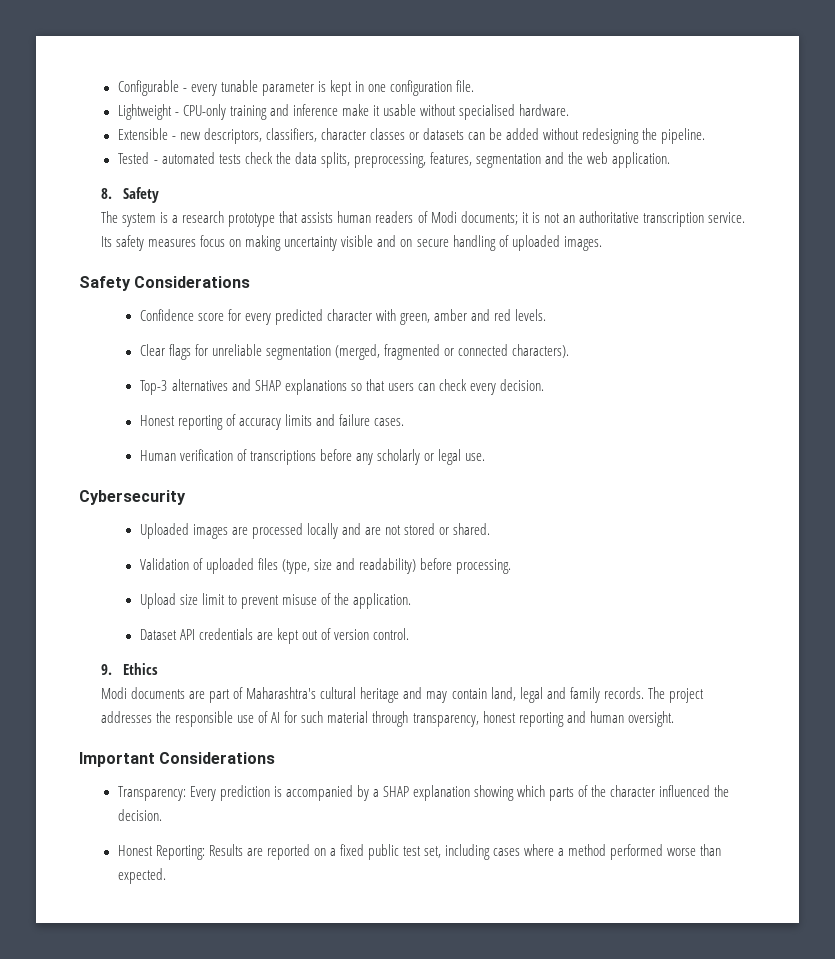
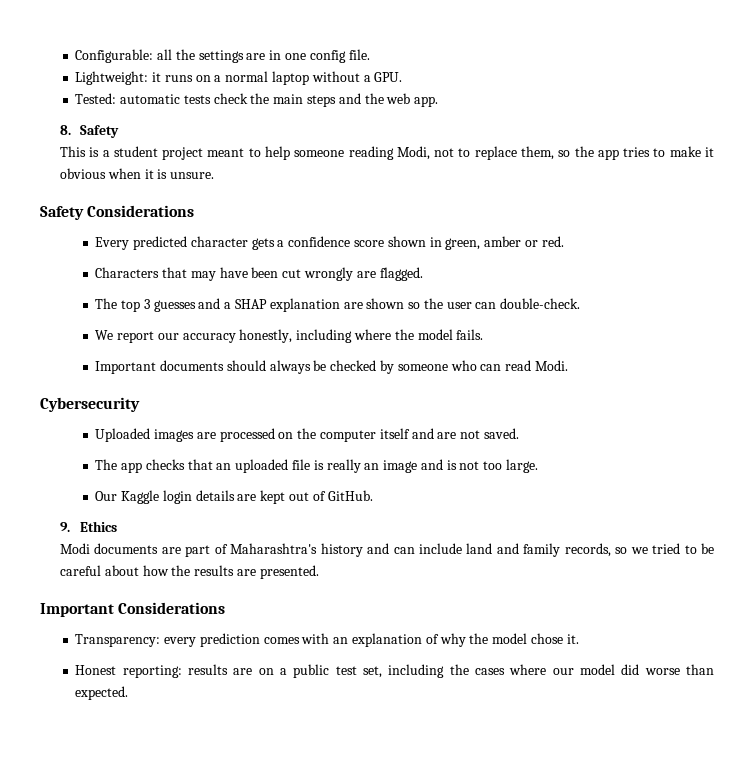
[117,80,352,96] Configurable - every tunable parameter is kept -> [75,49,266,63] Configurable: all the settings are
[389,80,452,96] configuration -> [309,50,346,63] config
[117,104,570,120] [117,128,706,144] [117,152,541,168] Lightweight - CPU-only training and inference make it usable without specialised hardware. // Extensible - new descriptors, classifiers, character classes or datasets can be added without redesigning the pipeline. // Tested - automated tests check the data splits, preprocessing, features, segmentation -> [75,71,403,85] [75,93,337,107] Lightweight: it runs on a normal laptop without a GPU. // Tested: automatic tests check the main steps
[612,152,671,168] application. -> [414,96,439,107] app.
[100,211,745,227] [100,235,602,251] [79,276,251,291] [139,309,547,325] [139,344,569,360] [139,379,545,395] [139,414,404,430] [139,449,485,465] The system is a research prototype that assists human readers of Modi documents; it is not an authoritative transcription service. Its safety measures focus on making uncertainty visible and on secure handling of uploaded images. // Safety Considerations // Confidence score for every predicted character with green, amber and red levels. // Clear flags for unreliable segmentation (merged, fragmented or connected characters). // Top-3 alternatives and SHAP explanations so that users can check every decision. // Honest reporting of accuracy limits and failure cases. // Human verification of transcriptions before any scholarly or legal use. -> [59,146,714,160] [59,168,215,179] [40,205,195,220] [95,236,564,250] [95,267,423,281] [95,298,581,312] [95,329,484,343] [95,360,568,374] This is a student project meant to help someone reading Modi, not to replace them, so the app tries to make it obvious when it is unsure. // Safety Considerations // Every predicted character gets a confidence score shown in green, amber or red. // Characters that may have been cut wrongly are flagged. // The top 3 guesses and a SHAP explanation are shown so the user can double-check. // We report our accuracy honestly, including where the model fails. // Important documents should always be checked by someone who can read Modi.
[306,523,490,539] [139,558,511,574] [139,593,411,609] [139,628,253,640] locally and are not stored or shared. // Validation of uploaded files (type, size and readability) before processing. // Upload size limit to prevent misuse of the application. // Dataset API credentials -> [278,428,519,442] [95,459,539,473] [95,490,235,504] on the computer itself and are not saved. // The app checks that an uploaded file is really an image and is not too large. // Our Kaggle login details
[333,628,409,640] version control. -> [327,490,373,501] GitHub.
[320,687,704,703] [100,711,674,727] [79,752,276,767] [117,785,730,801] [117,809,162,821] [117,844,364,860] cultural heritage and may contain land, legal and family records. The project addresses the responsible use of AI for such material through transparency, honest reporting and human oversight. // Important Considerations // Transparency: Every prediction is accompanied by a SHAP explanation showing which parts of the character influenced the decision. // Honest Reporting: Results are reported on a fixed -> [320,543,714,557] [59,565,319,579] [40,602,226,617] [75,633,579,647] [75,664,288,678] history and can include land and family records, so we tried to be careful about how the results are presented. // Important Considerations // Transparency: every prediction comes with an explanation of why the model chose it. // Honest reporting: results are on a
(491, 852) none -> [449,664,469,675] the
[558,844,664,860] a method performed -> [552,664,640,675] our model did

